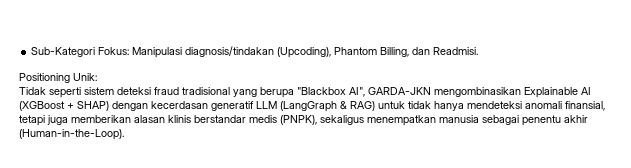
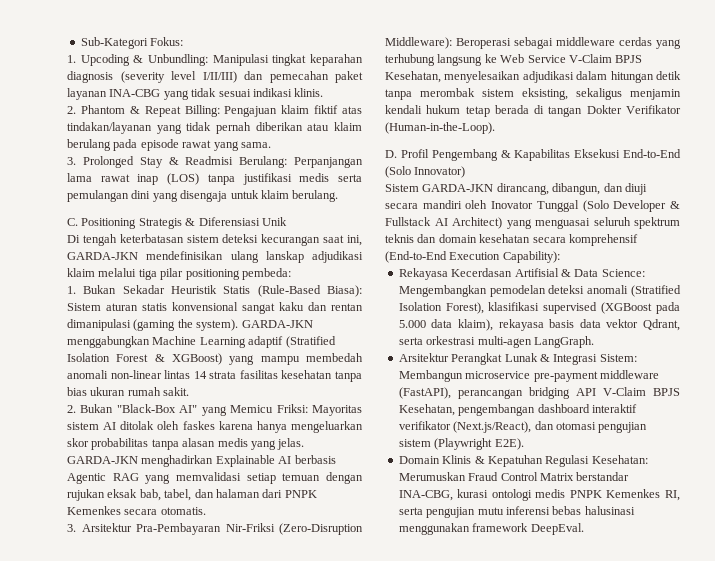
[132,46,479,58] [19,73,97,83] [19,87,591,98] [19,101,605,112] [19,115,588,126] [19,129,124,140] Manipulasi diagnosis/tindakan (Upcoding), Phantom Billing, dan Readmisi. // Positioning Unik: // Tidak seperti sistem deteksi fraud tradisional yang berupa "Blackbox AI", GARDA-JKN mengombinasikan Explainable AI (XGBoost + SHAP) dengan kecerdasan generatif LLM (LangGraph & RAG) untuk tidak hanya mendeteksi anomali finansial, tetapi juga memberikan alasan klinis berstandar medis (PNPK), sekaligus menempatkan manusia sebagai penentu akhir (Human-in-the-Loop). -> [67,54,363,66] [67,71,363,83] [67,88,324,100] [67,105,362,117] [67,122,362,134] [67,139,271,151] [67,156,363,168] [67,173,363,185] [67,190,339,202] [67,217,287,229] [67,234,362,246] [67,251,363,263] [67,268,291,280] [67,285,362,297] [67,302,363,314] [67,319,313,331] [67,336,336,348] [67,353,363,365] [67,370,362,382] [67,387,190,396] [67,404,362,416] [67,421,363,433] [67,438,305,450] [67,455,336,467] [67,472,363,484] [67,489,317,501] [67,506,206,515] [67,523,363,535] [385,37,681,49] [385,54,643,66] [385,71,681,83] [385,88,681,100] [385,105,681,117] [385,122,495,134] [385,149,681,161] [385,166,466,178] [385,183,647,195] [385,200,680,212] [385,217,680,229] [385,234,638,246] [385,251,560,263] [398,268,645,280] [398,285,681,297] [398,302,680,314] [398,319,680,331] [398,336,594,348] [398,353,637,365] [398,370,659,382] [398,387,680,399] [398,404,637,416] [398,421,648,433] [398,438,524,450] [398,455,648,467] [398,472,630,481] [398,489,680,501] [398,506,635,518] [398,523,584,535] // 1. Upcoding & Unbundling: Manipulasi tingkat keparahan diagnosis (severity level I/II/III) dan pemecahan paket layanan INA-CBG yang tidak sesuai indikasi klinis. // 2. Phantom & Repeat Billing: Pengajuan klaim fiktif atas tindakan/layanan yang tidak pernah diberikan atau klaim berulang pada episode rawat yang sama. // 3. Prolonged Stay & Readmisi Berulang: Perpanjangan lama rawat inap (LOS) tanpa justifikasi medis serta pemulangan dini yang disengaja untuk klaim berulang. // C. Positioning Strategis & Diferensiasi Unik // Di tengah keterbatasan sistem deteksi kecurangan saat ini, GARDA-JKN mendefinisikan ulang lanskap adjudikasi klaim melalui tiga pilar positioning pembeda: // 1. Bukan Sekadar Heuristik Statis (Rule-Based Biasa): Sistem aturan statis konvensional sangat kaku dan rentan dimanipulasi (gaming the system). GARDA-JKN menggabungkan Machine Learning adaptif (Stratified Isolation Forest & XGBoost) yang mampu membedah anomali non-linear lintas 14 strata fasilitas kesehatan tanpa bias ukuran rumah sakit. // 2. Bukan "Black-Box AI" yang Memicu Friksi: Mayoritas sistem AI ditolak oleh faskes karena hanya mengeluarkan skor probabilitas tanpa alasan medis yang jelas. GARDA-JKN menghadirkan Explainable AI berbasis Agentic RAG yang memvalidasi setiap temuan dengan rujukan eksak bab, tabel, dan halaman dari PNPK Kemenkes secara otomatis. // 3. Arsitektur Pra-Pembayaran Nir-Friksi (Zero-Disruption Middleware): Beroperasi sebagai middleware cerdas yang terhubung langsung ke Web Service V-Claim BPJS Kesehatan, menyelesaikan adjudikasi dalam hitungan detik tanpa merombak sistem eksisting, sekaligus menjamin kendali hukum tetap berada di tangan Dokter Verifikator (Human-in-the-Loop). // D. Profil Pengembang & Kapabilitas Eksekusi End-to-End (Solo Innovator) // Sistem GARDA-JKN dirancang, dibangun, dan diuji secara mandiri oleh Inovator Tunggal (Solo Developer & Fullstack AI Architect) yang menguasai seluruh spektrum teknis dan domain kesehatan secara komprehensif (End-to-End Execution Capability): // Rekayasa Kecerdasan Artifisial & Data Science: Mengembangkan pemodelan deteksi anomali (Stratified Isolation Forest), klasifikasi supervised (XGBoost pada 5.000 data klaim), rekayasa basis data vektor Qdrant, serta orkestrasi multi-agen LangGraph. // Arsitektur Perangkat Lunak & Integrasi Sistem: Membangun microservice pre-payment middleware (FastAPI), perancangan bridging API V-Claim BPJS Kesehatan, pengembangan dashboard interaktif verifikator (Next.js/React), dan otomasi pengujian sistem (Playwright E2E). // Domain Klinis & Kepatuhan Regulasi Kesehatan: Merumuskan Fraud Control Matrix berstandar INA-CBG, kurasi ontologi medis PNPK Kemenkes RI, serta pengujian mutu inferensi bebas halusinasi menggunakan framework DeepEval.

